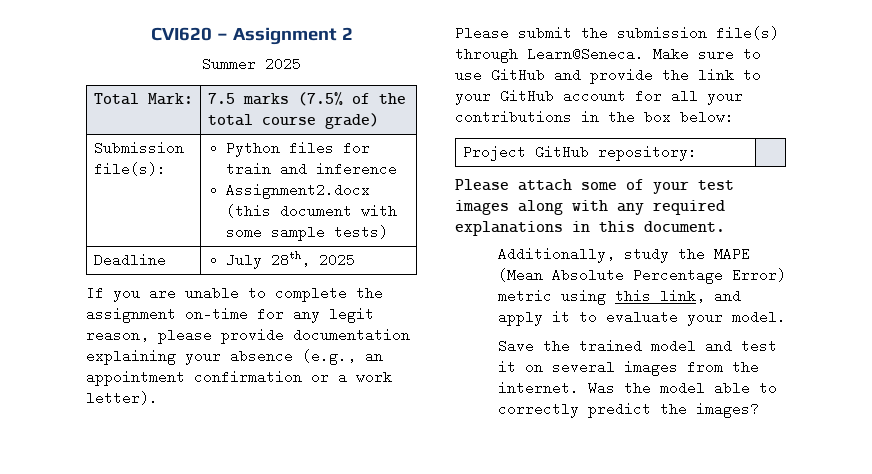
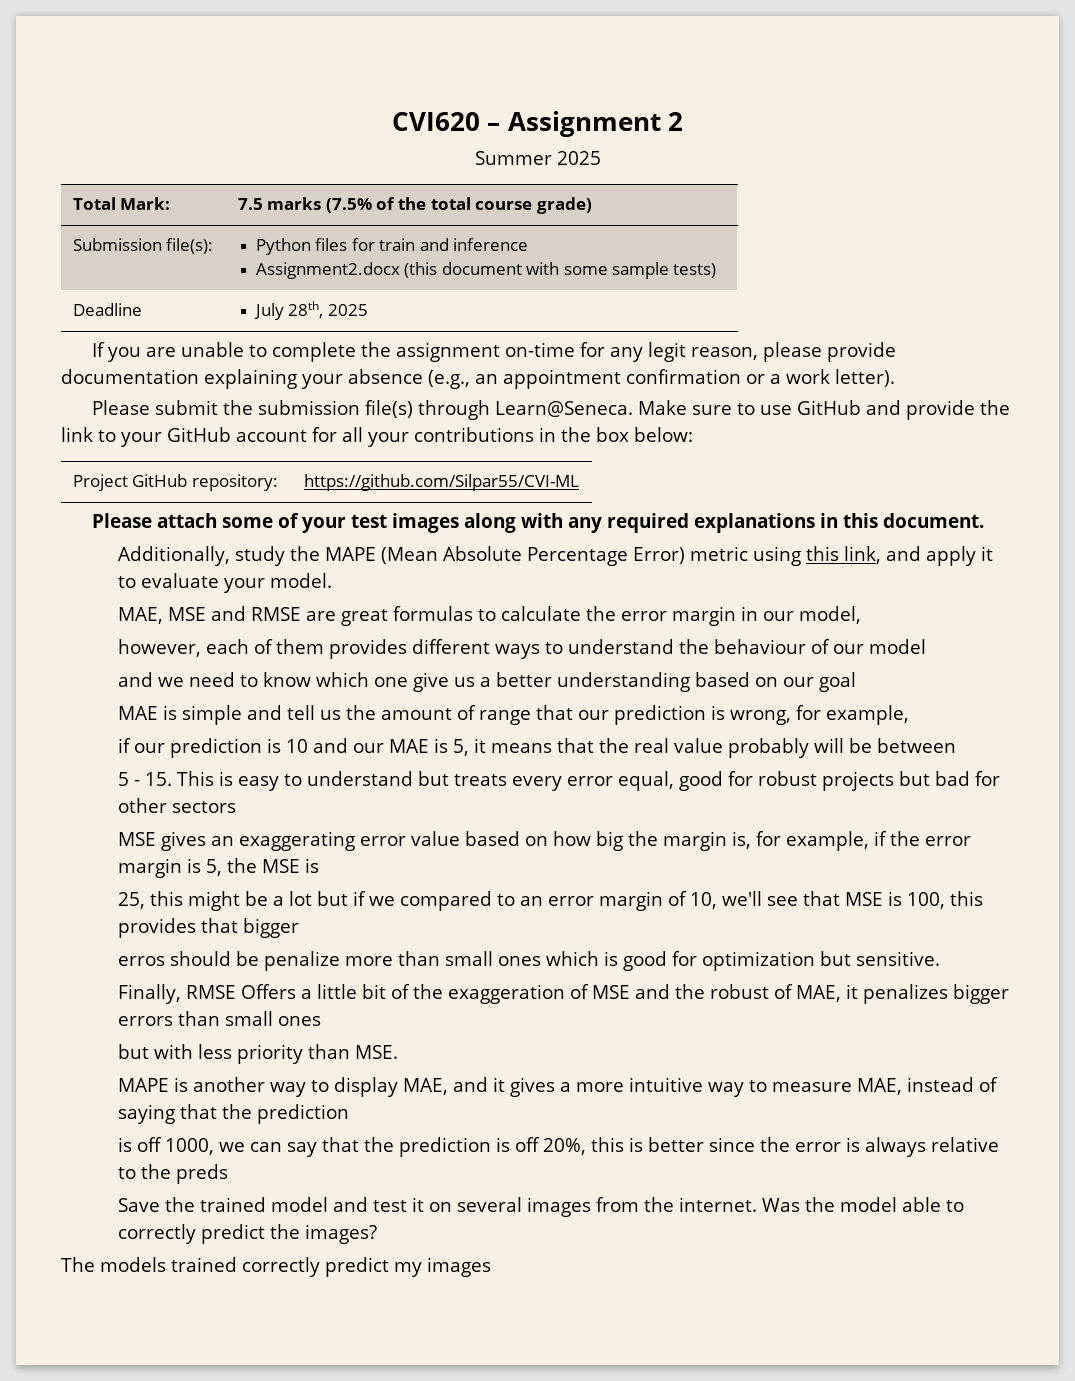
(697, 153) none -> [303,474,579,491] https://github.com/Silpar55/CVI-ML
(786, 317) none -> [117,606,861,626] [117,639,926,659] [117,672,856,692] [117,705,909,725] [117,738,956,758] [117,771,1000,791] [117,798,236,813] [117,831,971,851] [117,858,319,878] [117,891,983,911] [117,918,299,938] [117,951,940,971] [117,984,1009,1004] [117,1011,321,1026] [117,1044,398,1064] [117,1077,998,1097] [117,1104,349,1124] [117,1137,999,1157] [117,1164,228,1184] // MAE, MSE and RMSE are great formulas to calculate the error margin in our model, // however, each of them provides different ways to understand the behaviour of our model // and we need to know which one give us a better understanding based on our goal // MAE is simple and tell us the amount of range that our prediction is wrong, for example, // if our prediction is 10 and our MAE is 5, it means that the real value probably will be between // 5 - 15. This is easy to understand but treats every error equal, good for robust projects but bad for other sectors // MSE gives an exaggerating error value based on how big the margin is, for example, if the error margin is 5, the MSE is // 25, this might be a lot but if we compared to an error margin of 10, we'll see that MSE is 100, this provides that bigger // erros should be penalize more than small ones which is good for optimization but sensitive. // Finally, RMSE Offers a little bit of the exaggeration of MSE and the robust of MAE, it penalizes bigger errors than small ones // but with less priority than MSE. // MAPE is another way to display MAE, and it gives a more intuitive way to measure MAE, instead of saying that the prediction // is off 1000, we can say that the prediction is off 20%, this is better since the error is always relative to the preds
(759, 410) none -> [61,1257,491,1277] // The models trained correctly predict my images

